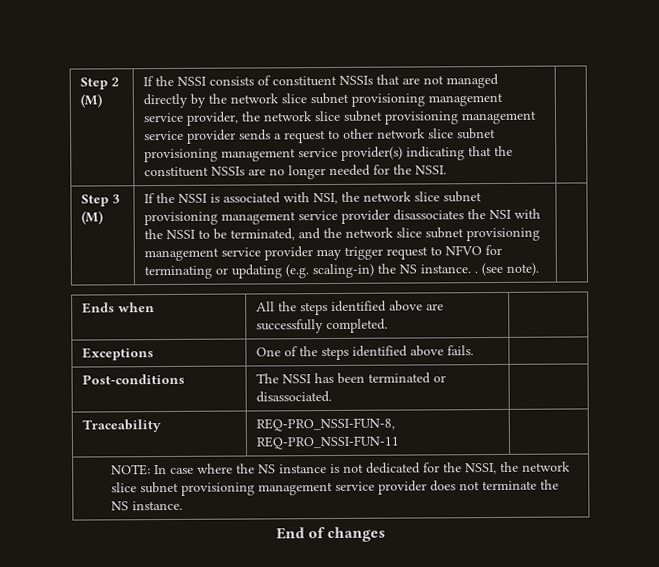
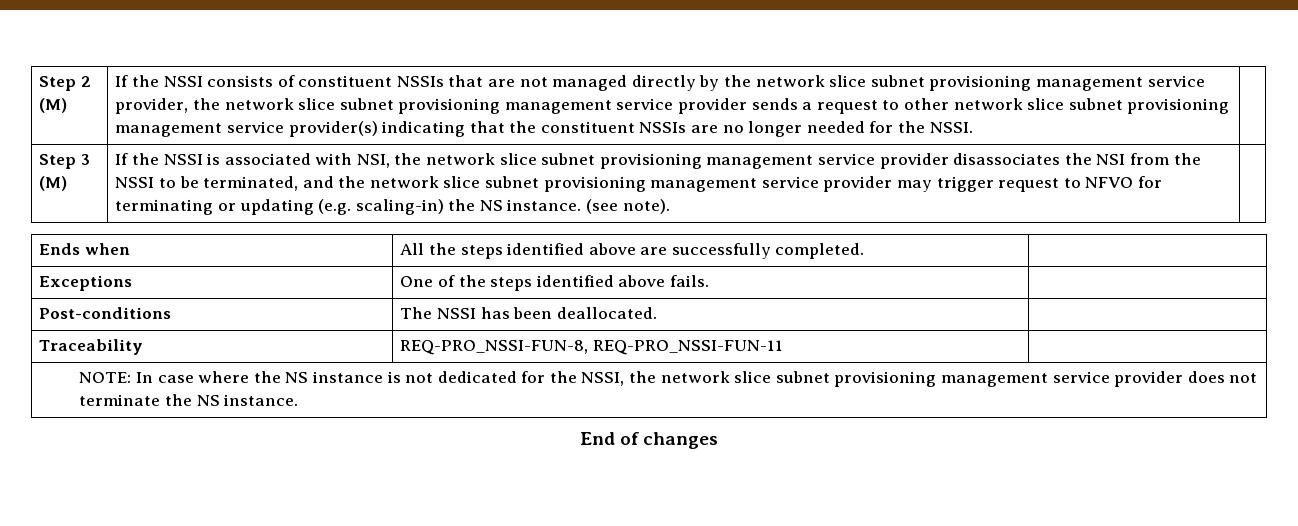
[514,208,542,219] with -> [1129,153,1169,165] from
[474,271,479,274] . -> (582, 205) none
[368,372,447,384] [256,390,333,403] terminated or disassociated. -> [556,307,657,319] deallocated.

